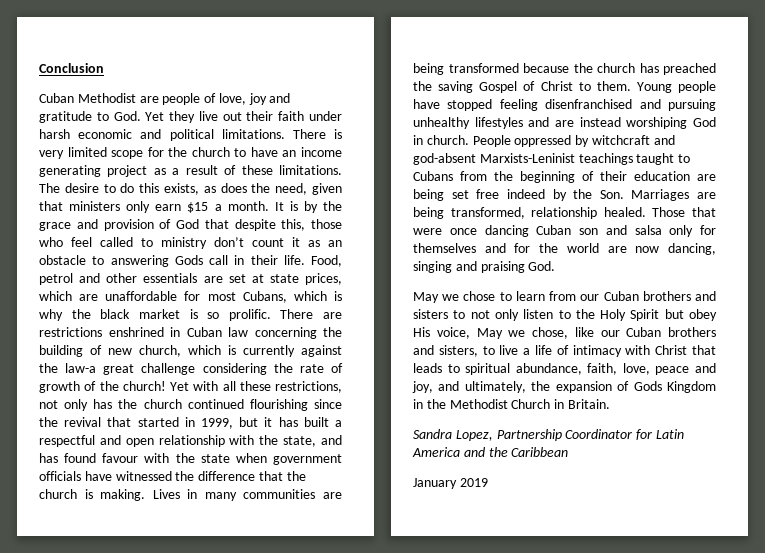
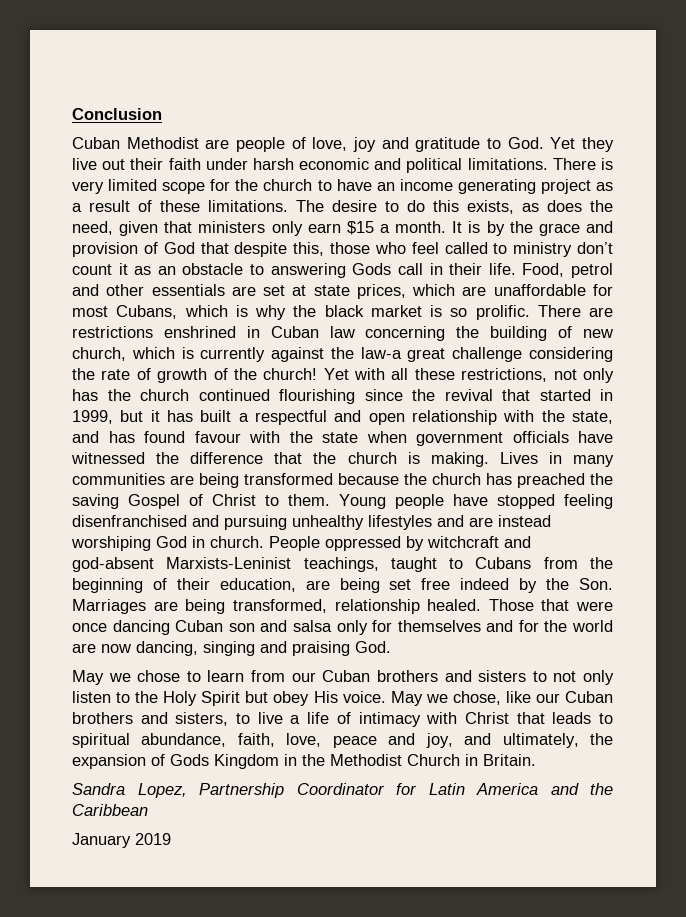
[578,153,633,165] teachings -> [303,557,379,572] teachings,
[634,171,690,181] education -> [219,578,296,592] education,
[436,327,470,339] voice, -> [342,691,386,703] voice.

